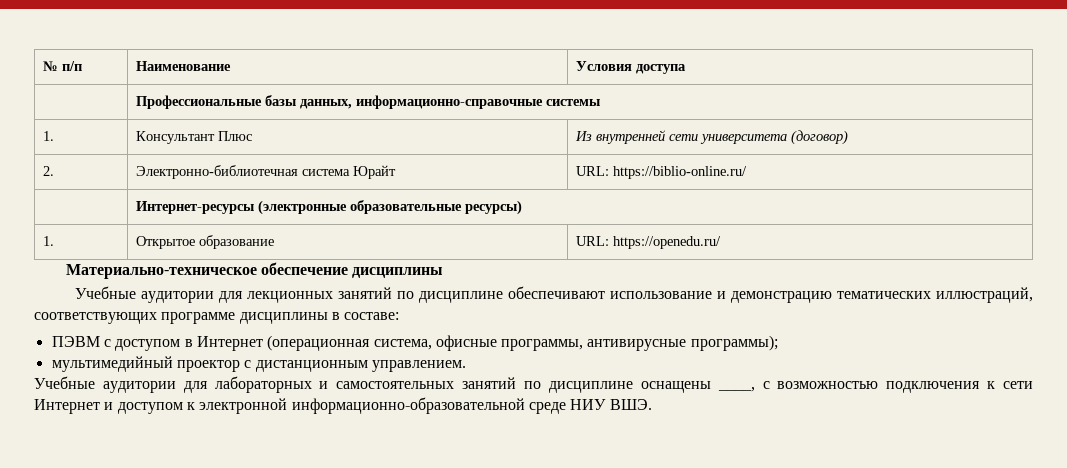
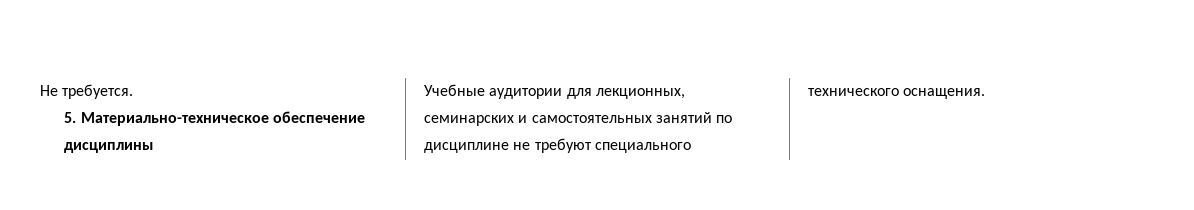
[43,61,83,71] [136,61,232,71] [576,61,687,74] [136,95,601,109] [43,131,55,141] [136,131,253,144] [575,130,849,145] [43,166,55,176] [136,165,397,179] [576,166,748,179] [136,200,523,215] [43,236,55,246] [136,235,275,249] [576,236,722,249] № п/п | Наименование | Условия доступа // | Профессиональные базы данных, информационно-справочные системы // 1. | Консультант Плюс | Из внутренней сети университета (договор) // 2. | Электронно-библиотечная система Юрайт | URL: https://biblio-online.ru/ // | Интернет-ресурсы (электронные образовательные ресурсы) // 1. | Открытое образование | URL: https://openedu.ru/ // -> [40,84,134,99] [64,112,77,123] Не требуется. // 5.
[246,286,1033,303] [34,312,400,324] [51,335,778,351] [51,356,466,372] [34,376,312,393] лекционных занятий по дисциплине обеспечивают использование и демонстрацию тематических иллюстраций, соответствующих программе дисциплины в составе: // ПЭВМ с доступом в Интернет (операционная система, офисные программы, антивирусные программы); // мультимедийный проектор с дистанционным управлением. // Учебные аудитории для лабораторных -> [595,88,685,99] [424,115,514,126] лекционных, семинарских
[640,381,1033,393] [34,397,652,414] оснащены ____, с возможностью подключения к сети Интернет и доступом к электронной информационно-образовательной среде НИУ ВШЭ. -> [513,138,691,153] [808,88,986,99] не требуют специального технического оснащения.

